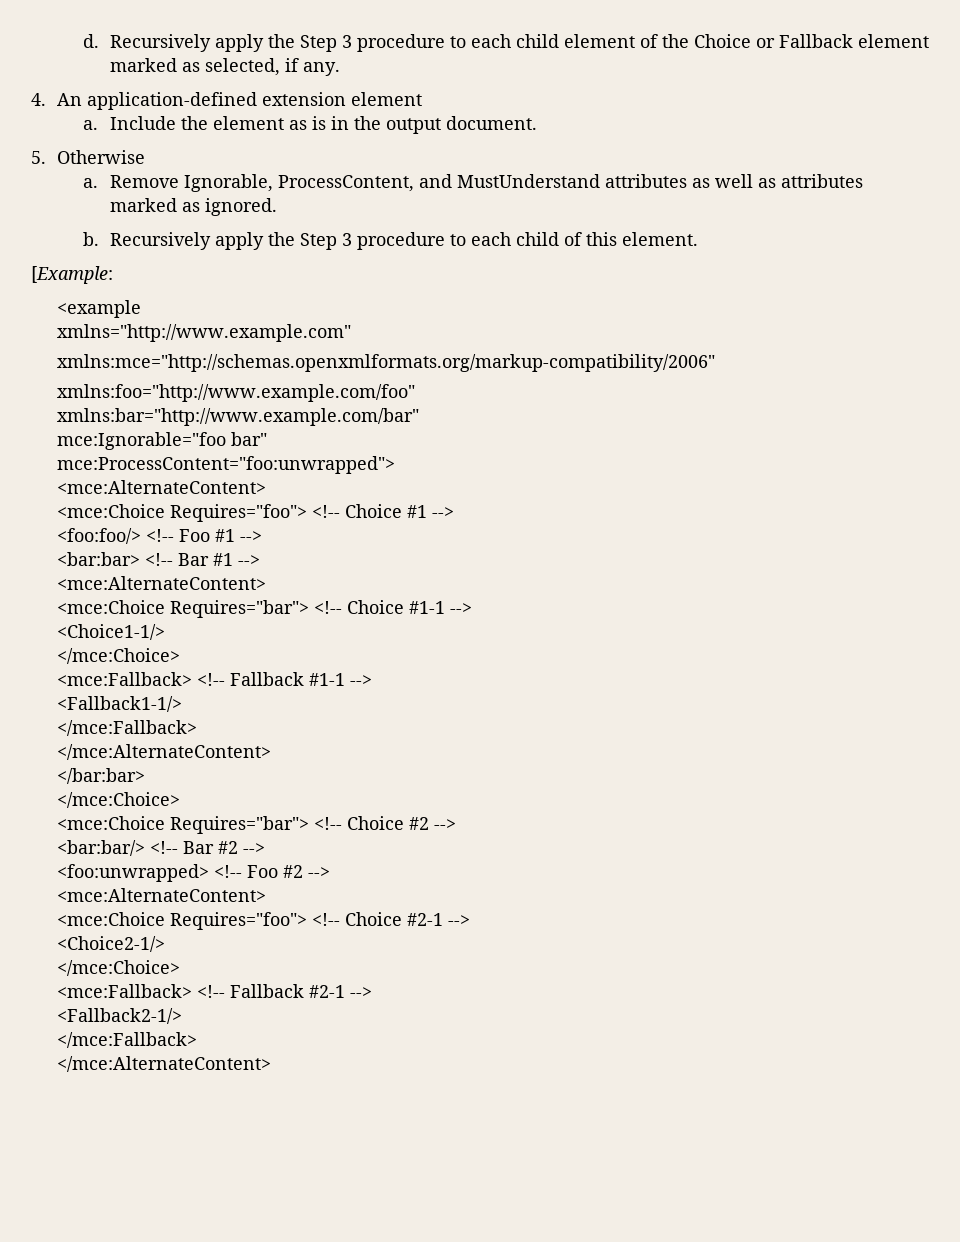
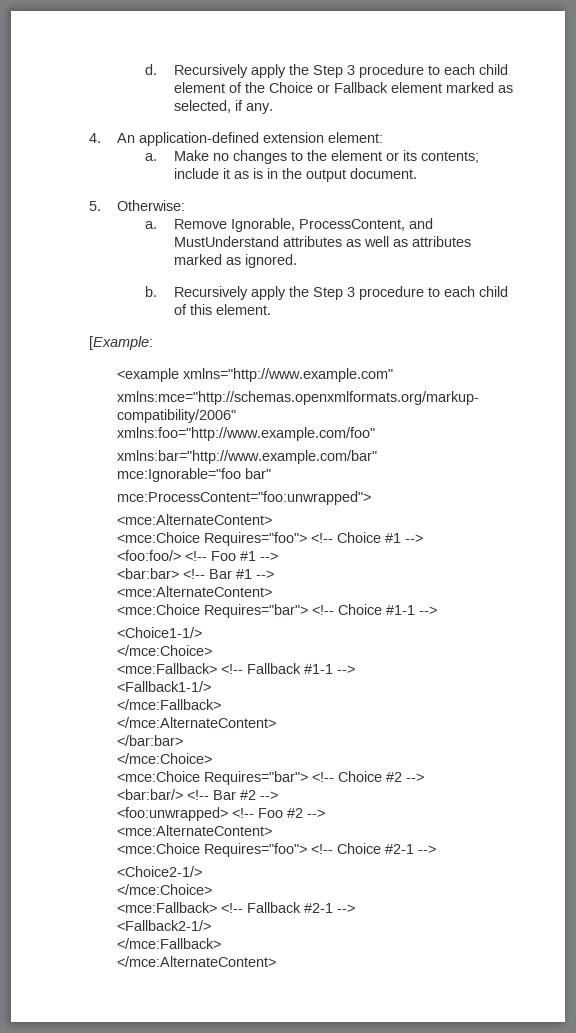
[351,92,423,106] [83,116,284,130] element // a. Include the element -> [328,132,384,143] [145,150,479,164] [173,168,230,179] element: // a. Make no changes to the element or its contents; include it
[57,150,146,164] Otherwise -> [117,200,186,211] Otherwise:
(142, 309) // -> (180, 375) none

